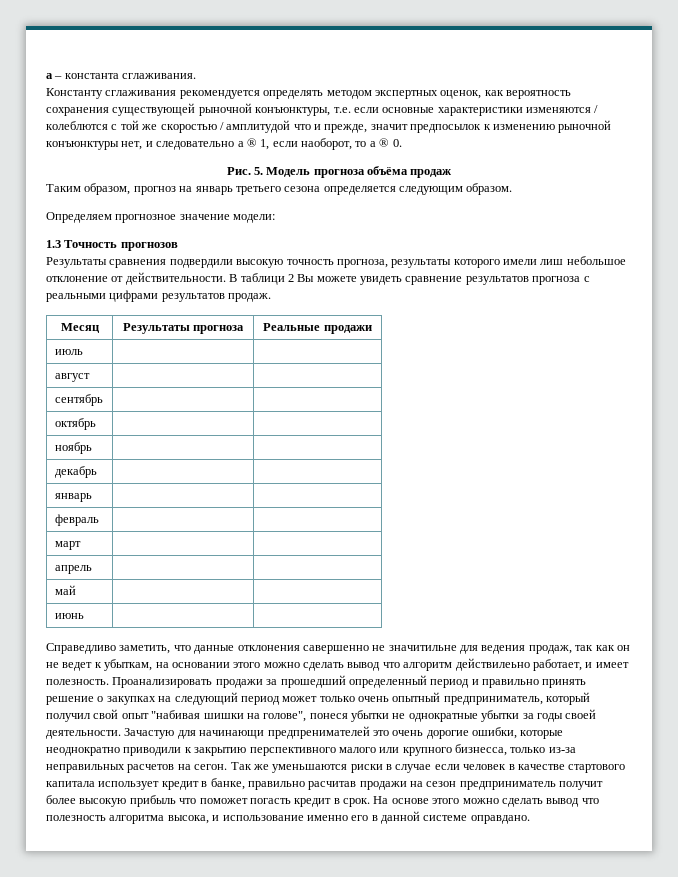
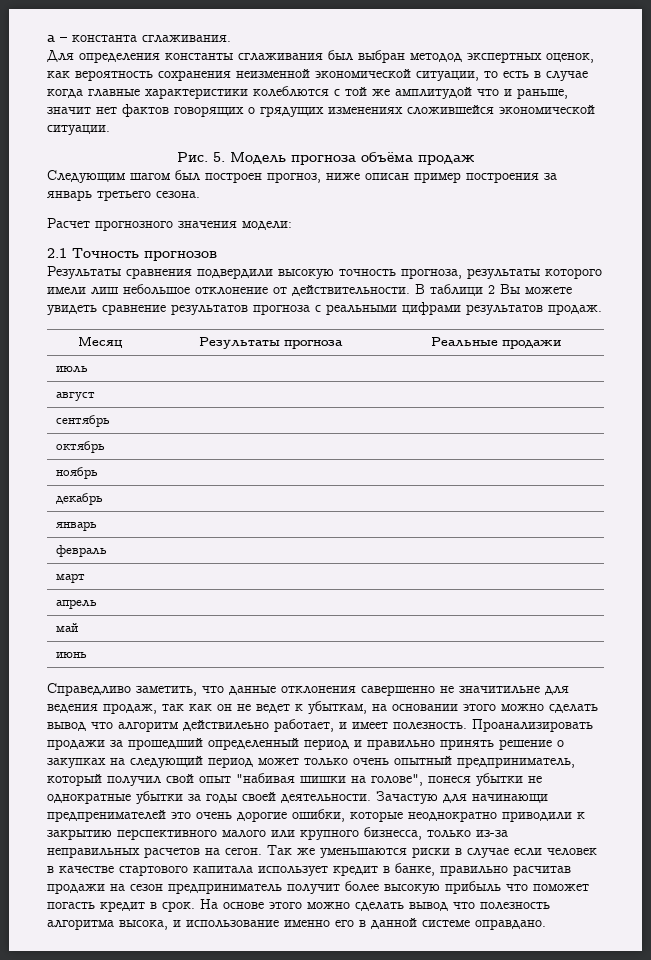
[46,88,372,99] Константу сглаживания рекомендуется определять методом -> [47,50,462,63] Для определения константы сглаживания был выбран методод
[112,103,599,116] существующей рыночной конъюнктуры, т.е. если основные характеристики изменяются / -> [236,69,588,81] [47,88,248,99] неизменной экономической ситуации, то есть в случае когда главные характеристики
[160,122,224,133] скоростью / -> (390, 92) none
[324,120,612,133] [46,138,402,150] прежде, значит предпосылок к изменению рыночной конъюнктуры нет, и следовательно а ® 1, если наоборот, то а ® 0. -> [517,88,568,99] [47,104,595,117] [47,125,110,135] раньше, значит нет фактов говорящих о грядущих изменениях сложившейся экономической ситуации.
[46,183,513,195] [46,212,230,223] Таким образом, прогноз на январь третьего сезона определяется следующим образом. // Определяем прогнозное значение -> [47,170,557,183] [47,190,200,201] [47,218,237,231] Следующим шагом был построен прогноз, ниже описан пример построения за январь третьего сезона. // Расчет прогнозного значения
[46,240,61,248] 1.3 -> [47,248,67,258] 2.1

